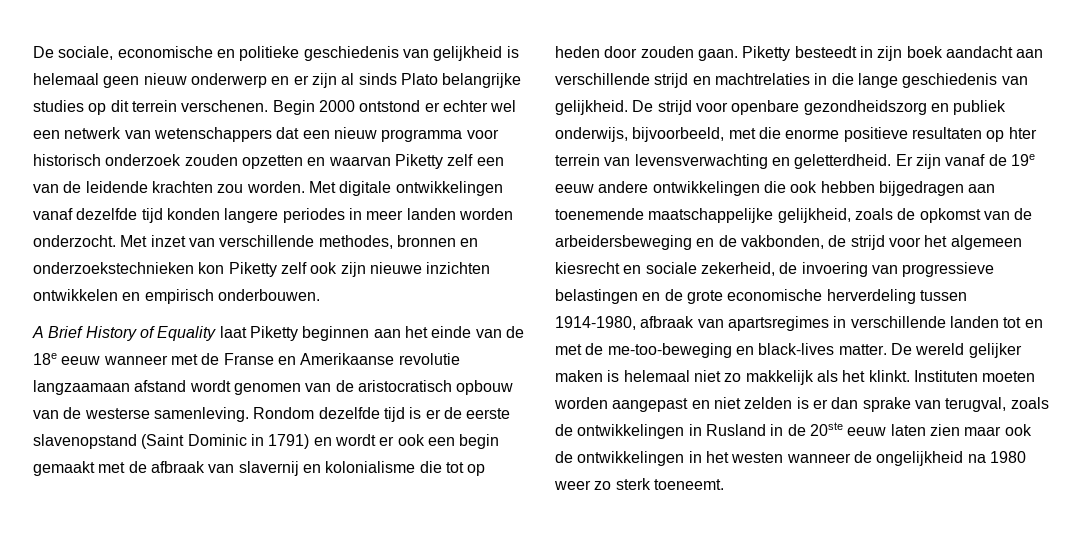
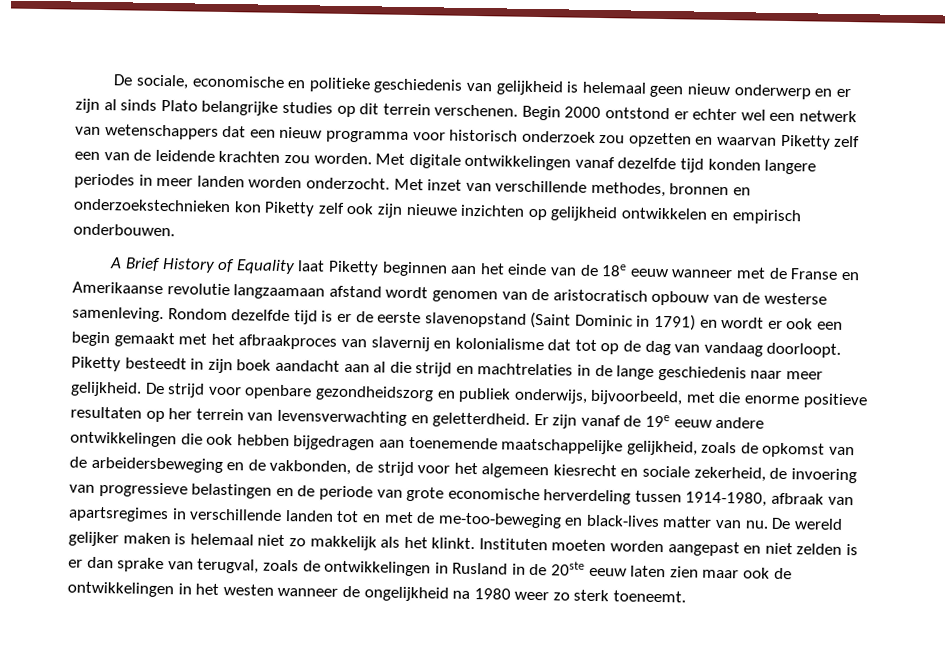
[184,154,238,166] zouden -> [599,135,626,144] zou
(491, 268) none -> [527,206,619,222] op gelijkheid
[128,461,205,473] de afbraak -> [210,333,338,350] het afbraakproces
[419,461,442,473] die -> [547,339,572,351] dat
[555,46,738,61] heden door zouden gaan. -> [623,340,842,358] de dag van vandaag doorloopt.
[555,73,650,85] verschillende -> [373,361,412,374] al die
[831,73,854,85] die -> [594,364,613,377] de
[1001,76,1028,85] van -> [750,370,824,380] naar meer
[1008,127,1037,139] hter -> [168,408,193,420] her
(683, 295) none -> [318,485,403,501] periode van
[838,344,887,355] matter. -> [662,516,768,529] matter van nu.

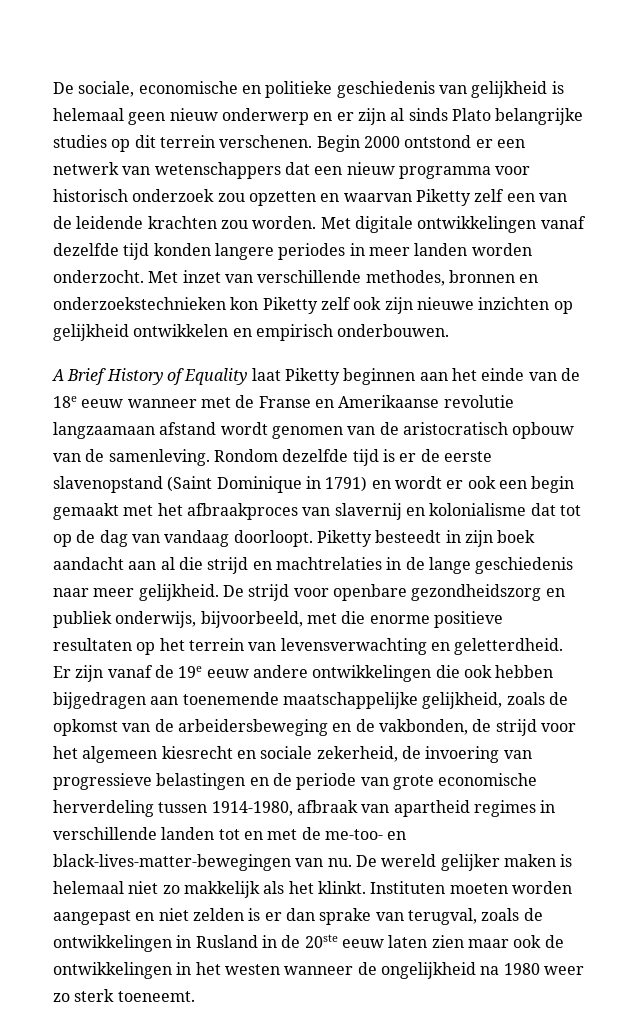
[692,108,766,121] echter wel -> (493, 143) none
[764,292,828,305] westerse -> (105, 455) none
[574,314,633,327] Dominic -> [216,476,302,493] Dominique
[168,408,193,420] her -> [159,638,185,651] het
[68,506,169,523] apartsregimes -> [393,800,536,817] apartheid regimes
[437,512,713,529] me-too-beweging en black-lives matter -> [324,829,407,840] [53,854,291,871] me-too- en black-lives-matter-bewegingen

